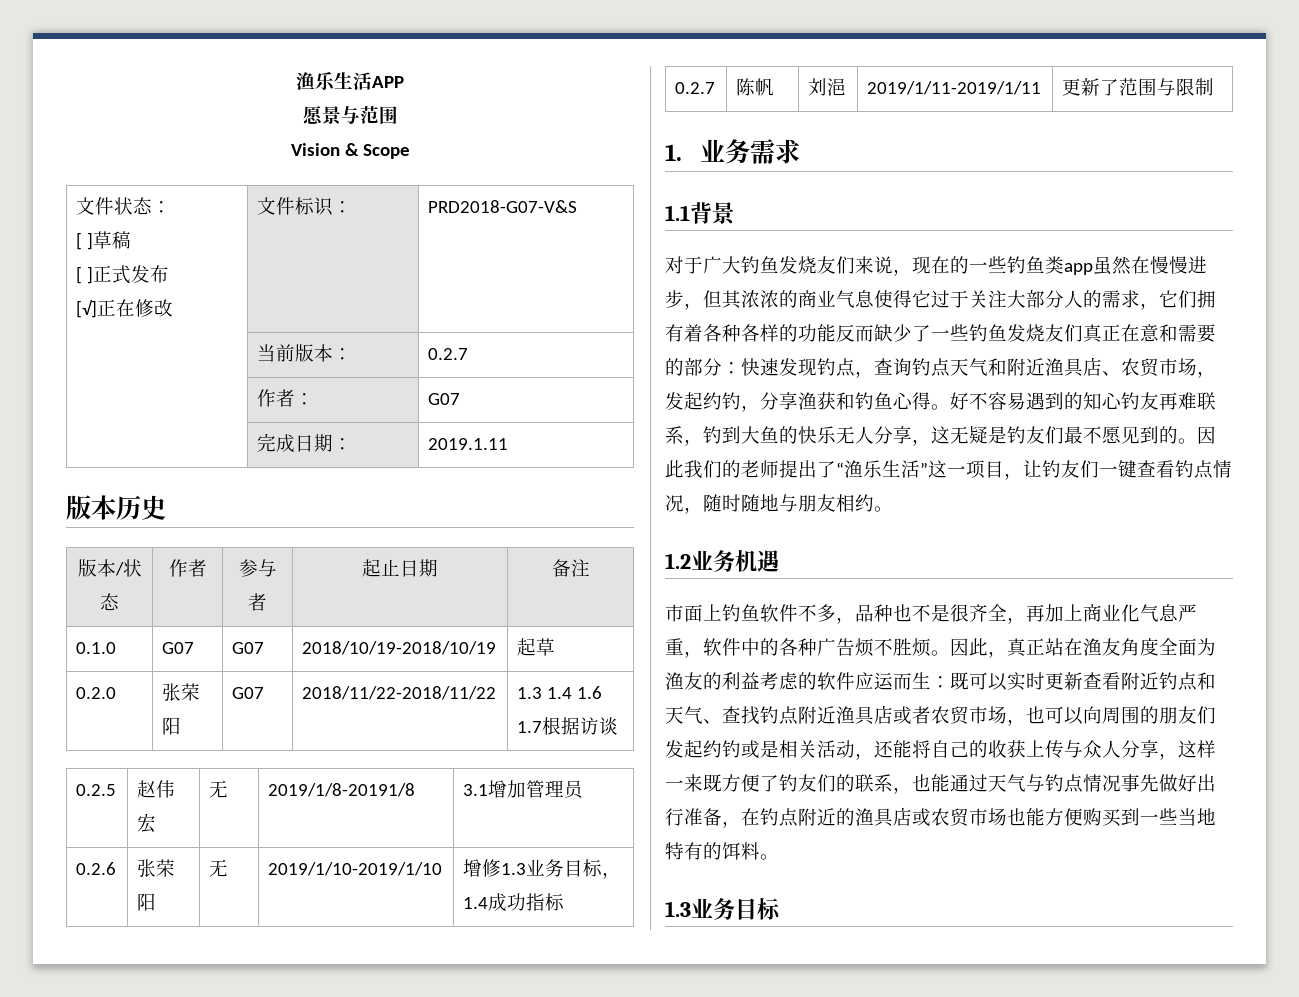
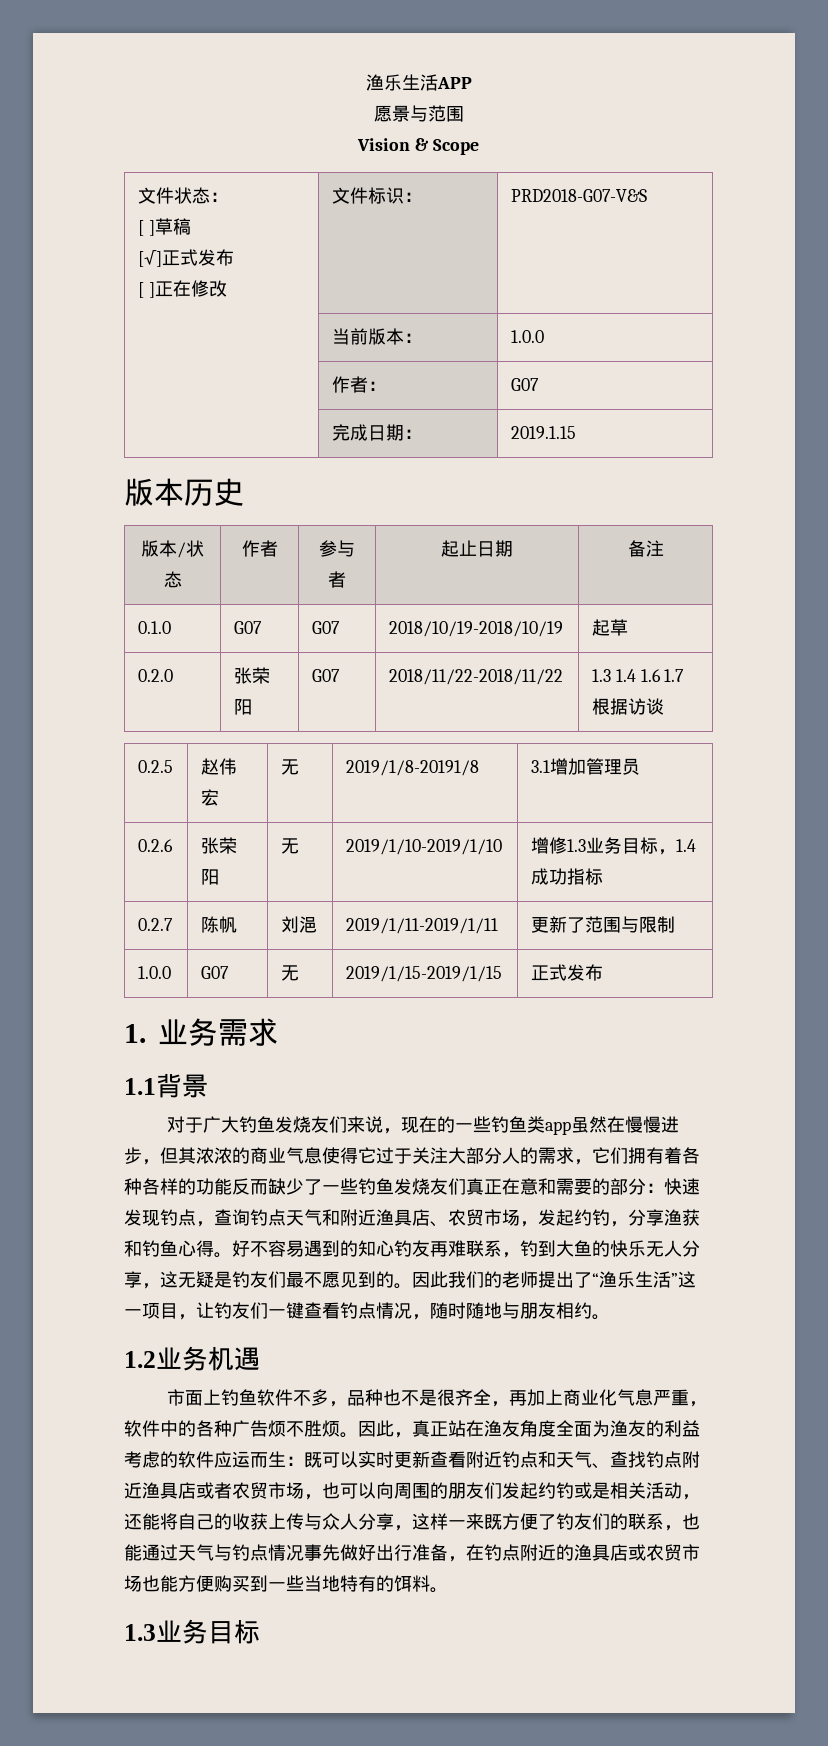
[76,265,170,284] [76,300,98,318] [ ]正式发布 // [√] -> [137,249,234,267] [137,282,155,298] [√]正式发布 // [ ]
[428,348,469,360] 0.2.7 -> [510,330,544,343] 1.0.0
[428,438,509,450] 2019.1.11 -> [510,426,576,439] 2019.1.15
(1215, 87) none -> [137,966,171,979] [200,966,229,979] [280,965,299,981] [345,966,502,982] [530,964,603,981] // 1.0.0 | G07 | 无 | 2019/1/15-2019/1/15 | 正式发布

